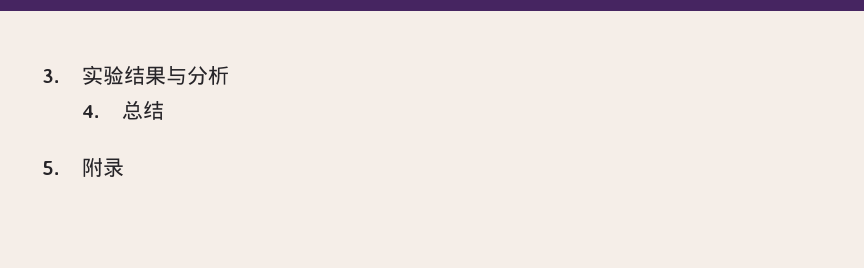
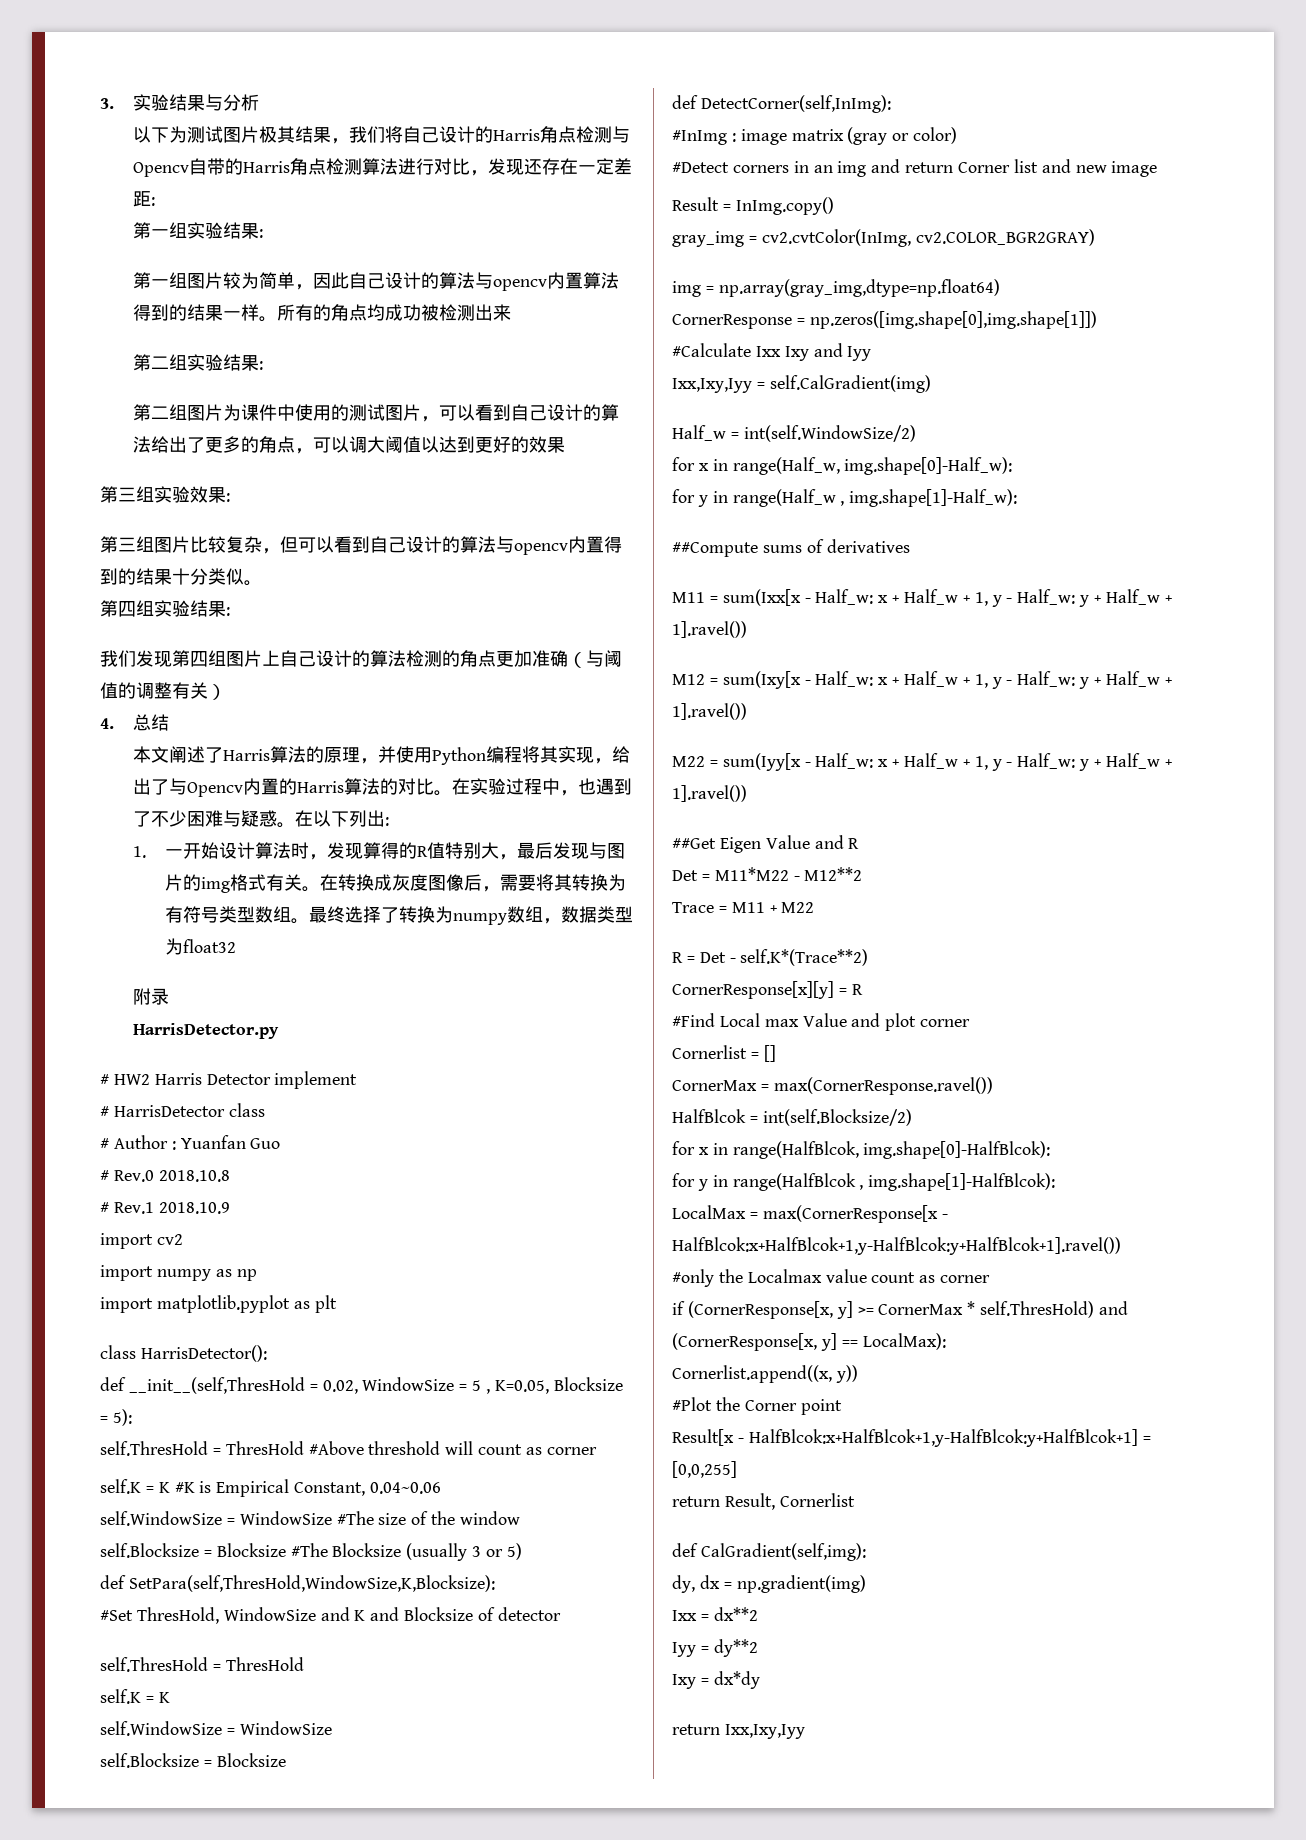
[81,100,164,120] [42,157,124,177] 4.总结 // 5.附录 -> [132,126,630,144] [132,158,632,177] [132,191,155,207] [132,222,263,239] [132,272,619,291] [132,304,511,322] [132,354,263,371] [132,404,619,422] [132,436,565,454] [100,486,230,503] [100,536,622,555] [100,568,262,586] [100,600,230,617] [100,650,622,668] [100,682,226,700] [100,714,169,731] [132,746,630,765] [132,778,632,797] [132,810,389,828] [132,842,626,860] [165,874,627,893] [165,906,634,925] [165,938,237,955] [132,988,169,1005] [132,1023,279,1039] [100,1071,358,1089] [100,1103,265,1117] [100,1135,281,1150] [100,1170,230,1182] [100,1202,230,1214] [100,1233,183,1249] [100,1265,257,1281] [100,1295,337,1313] [100,1345,267,1362] [100,1377,623,1394] [100,1409,132,1426] [100,1441,597,1456] [100,1479,442,1497] [100,1511,521,1526] [100,1543,522,1561] [100,1575,495,1592] [100,1607,561,1624] [100,1657,304,1672] [100,1689,170,1704] [100,1721,332,1736] [100,1753,286,1768] [672,95,891,113] [672,127,958,145] [672,159,1158,177] [672,197,834,215] [672,229,1095,247] [672,279,1000,297] [672,311,1097,329] [672,343,872,361] [672,375,931,393] [672,425,916,442] [672,457,1013,475] [672,489,1018,507] [672,539,910,557] [672,589,1172,607] [672,621,747,638] [672,671,1172,689] [672,703,747,720] [672,753,1172,771] [672,785,747,802] [672,835,860,853] [672,867,863,881] [672,902,815,913] [672,949,869,966] [672,981,863,999] [672,1013,971,1031] [672,1045,776,1062] [672,1077,993,1095] [672,1109,912,1126] [672,1141,1051,1159] [672,1173,1056,1191] [672,1205,948,1223] [672,1237,1121,1255] [672,1269,991,1287] [672,1301,1129,1319] [672,1333,946,1351] [672,1365,858,1383] [672,1397,842,1415] [672,1429,1151,1447] [672,1461,737,1478] [672,1493,855,1510] [672,1543,866,1561] [672,1575,866,1593] [672,1607,758,1621] [672,1639,758,1657] [672,1671,760,1689] [672,1724,805,1739] 以下为测试图片极其结果，我们将自己设计的Harris角点检测与Opencv自带的Harris角点检测算法进行对比，发现还存在一定差距: // 第一组实验结果: // 第一组图片较为简单，因此自己设计的算法与opencv内置算法得到的结果一样。所有的角点均成功被检测出来 // 第二组实验结果: // 第二组图片为课件中使用的测试图片，可以看到自己设计的算法给出了更多的角点，可以调大阈值以达到更好的效果 // 第三组实验效果: // 第三组图片比较复杂，但可以看到自己设计的算法与opencv内置得到的结果十分类似。 // 第四组实验结果: // 我们发现第四组图片上自己设计的算法检测的角点更加准确（与阈值的调整有关） // 4.总结 // 本文阐述了Harris算法的原理，并使用Python编程将其实现，给出了与Opencv内置的Harris算法的对比。在实验过程中，也遇到了不少困难与疑惑。在以下列出: // 1.一开始设计算法时，发现算得的R值特别大，最后发现与图片的img格式有关。在转换成灰度图像后，需要将其转换为有符号类型数组。最终选择了转换为numpy数组，数据类型为float32 // 附录 // HarrisDetector.py // # HW2 Harris Detector implement // # HarrisDetector class // # Author : Yuanfan Guo // # Rev.0 2018.10.8 // # Rev.1 2018.10.9 // import cv2 // import numpy as np // import matplotlib.pyplot as plt // class HarrisDetector(): // def __init__(self,ThresHold = 0.02, WindowSize = 5 , K=0.05, Blocksize = 5): // self.ThresHold = ThresHold #Above threshold will count as corner // self.K = K #K is Empirical Constant, 0.04~0.06 // self.WindowSize = WindowSize #The size of the window // self.Blocksize = Blocksize #The Blocksize (usually 3 or 5) // def SetPara(self,ThresHold,WindowSize,K,Blocksize): // #Set ThresHold, WindowSize and K and Blocksize of detector // self.ThresHold = ThresHold // self.K = K // self.WindowSize = WindowSize // self.Blocksize = Blocksize // def DetectCorner(self,InImg): // #InImg : image matrix (gray or color) // #Detect corners in an img and return Corner list and new image // Result = InImg.copy() // gray_img = cv2.cvtColor(InImg, cv2.COLOR_BGR2GRAY) // img = np.array(gray_img,dtype=np.float64) // CornerResponse = np.zeros([img.shape[0],img.shape[1]]) // #Calculate Ixx Ixy and Iyy // Ixx,Ixy,Iyy = self.CalGradient(img) // Half_w = int(self.WindowSize/2) // for x in range(Half_w, img.shape[0]-Half_w): // for y in range(Half_w , img.shape[1]-Half_w): // ##Compute sums of derivatives // M11 = sum(Ixx[x - Half_w: x + Half_w + 1, y - Half_w: y + Half_w + 1].ravel()) // M12 = sum(Ixy[x - Half_w: x + Half_w + 1, y - Half_w: y + Half_w + 1].ravel()) // M22 = sum(Iyy[x - Half_w: x + Half_w + 1, y - Half_w: y + Half_w + 1].ravel()) // ##Get Eigen Value and R // Det = M11*M22 - M12**2 // Trace = M11 + M22 // R = Det - self.K*(Trace**2) // CornerResponse[x][y] = R // #Find Local max Value and plot corner // Cornerlist = [] // CornerMax = max(CornerResponse.ravel()) // HalfBlcok = int(self.Blocksize/2) // for x in range(HalfBlcok, img.shape[0]-HalfBlcok): // for y in range(HalfBlcok , img.shape[1]-HalfBlcok): // LocalMax = max(CornerResponse[x - HalfBlcok:x+HalfBlcok+1,y-HalfBlcok:y+HalfBlcok+1].ravel()) // #only the Localmax value count as corner // if (CornerResponse[x, y] >= CornerMax * self.ThresHold) and (CornerResponse[x, y] == LocalMax): // Cornerlist.append((x, y)) // #Plot the Corner point // Result[x - HalfBlcok:x+HalfBlcok+1,y-HalfBlcok:y+HalfBlcok+1] = [0,0,255] // return Result, Cornerlist // def CalGradient(self,img): // dy, dx = np.gradient(img) // Ixx = dx**2 // Iyy = dy**2 // Ixy = dx*dy // return Ixx,Ixy,Iyy

